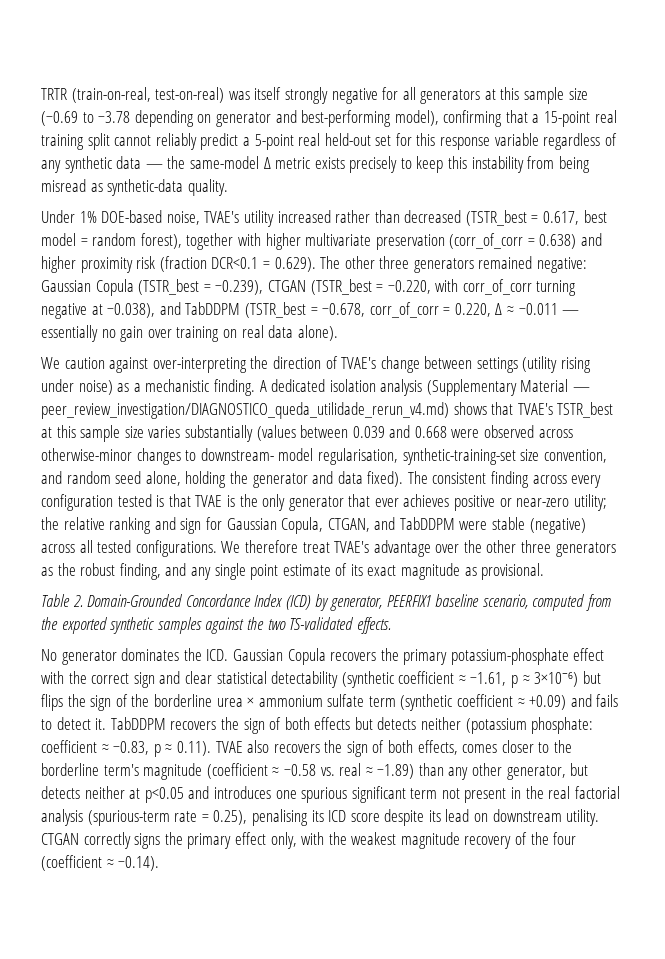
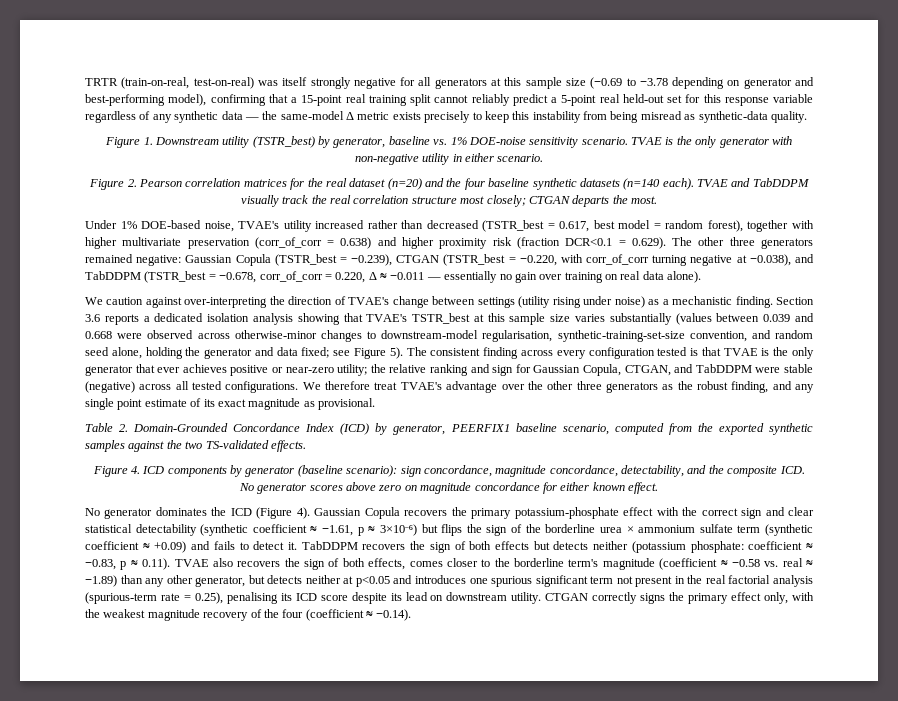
(228, 187) none -> [105,136,792,148] [354,153,544,165] [89,178,809,190] [240,195,658,207] // Figure 1. Downstream utility (TSTR_best) by generator, baseline vs. 1% DOE-noise sensitivity scenario. TVAE is the only generator with non-negative utility in either scenario. // Figure 2. Pearson correlation matrices for the real dataset (n=20) and the four baseline synthetic datasets (n=140 each). TVAE and TabDDPM visually track the real correlation structure most closely; CTGAN departs the most.
[259,379,591,396] [41,402,487,419] A dedicated isolation analysis (Supplementary Material — peer_review_investigation/DIAGNOSTICO_queda_utilidade_rerun_v4.md) shows -> [776,297,815,305] [85,313,340,325] Section 3.6 reports a dedicated isolation analysis showing
[200,448,540,465] downstream- model regularisation, synthetic-training-set size -> [381,330,685,342] downstream-model regularisation, synthetic-training-set-size
[367,471,404,487] fixed). -> [301,347,403,359] fixed; see Figure 5).
(391, 625) none -> [92,465,805,477] [238,482,659,494] // Figure 4. ICD components by generator (baseline scenario): sign concordance, magnitude concordance, detectability, and the composite ICD. No generator scores above zero on magnitude concordance for either known effect.
[206,649,229,661] ICD. -> [230,507,310,519] ICD (Figure 4).

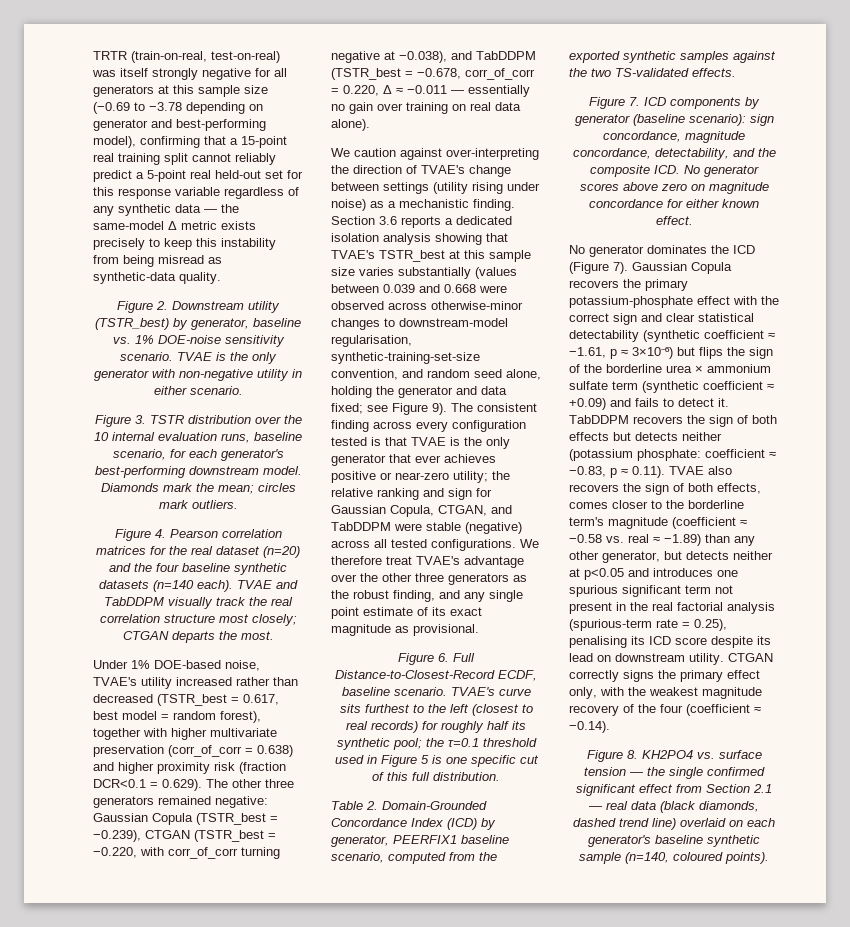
[143,137,153,145] 1. -> [156,301,168,310] 2.
[127,179,137,187] 2. -> [134,415,302,424] [94,432,302,443] [112,449,284,461] [94,466,302,478] [100,483,296,494] [158,500,238,509] [114,529,166,541] 3. TSTR distribution over the 10 internal evaluation runs, baseline scenario, for each generator's best-performing downstream model. Diamonds mark the mean; circles mark outliers. // Figure 4.
[389,347,403,359] 5). -> [432,403,447,415] 9).
(375, 404) none -> [398,653,475,665] [335,670,537,681] [341,687,531,696] [339,704,533,716] [346,721,526,733] [336,738,537,750] [334,755,539,767] [372,772,500,781] // Figure 6. Full Distance-to-Closest-Record ECDF, baseline scenario. TVAE's curve sits furthest to the left (closest to real records) for roughly half its synthetic pool; the τ=0.1 threshold used in Figure 5 is one specific cut of this full distribution.
[130,466,140,474] 4. -> [629,97,640,106] 7.
[296,507,310,519] 4). -> [613,262,628,274] 7).
(412, 615) none -> [586,750,762,762] [584,767,765,779] [576,784,772,796] [588,801,759,813] [573,818,775,830] [588,835,760,847] [579,852,769,864] // Figure 8. KH2PO4 vs. surface tension — the single confirmed significant effect from Section 2.1 — real data (black diamonds, dashed trend line) overlaid on each generator's baseline synthetic sample (n=140, coloured points).

